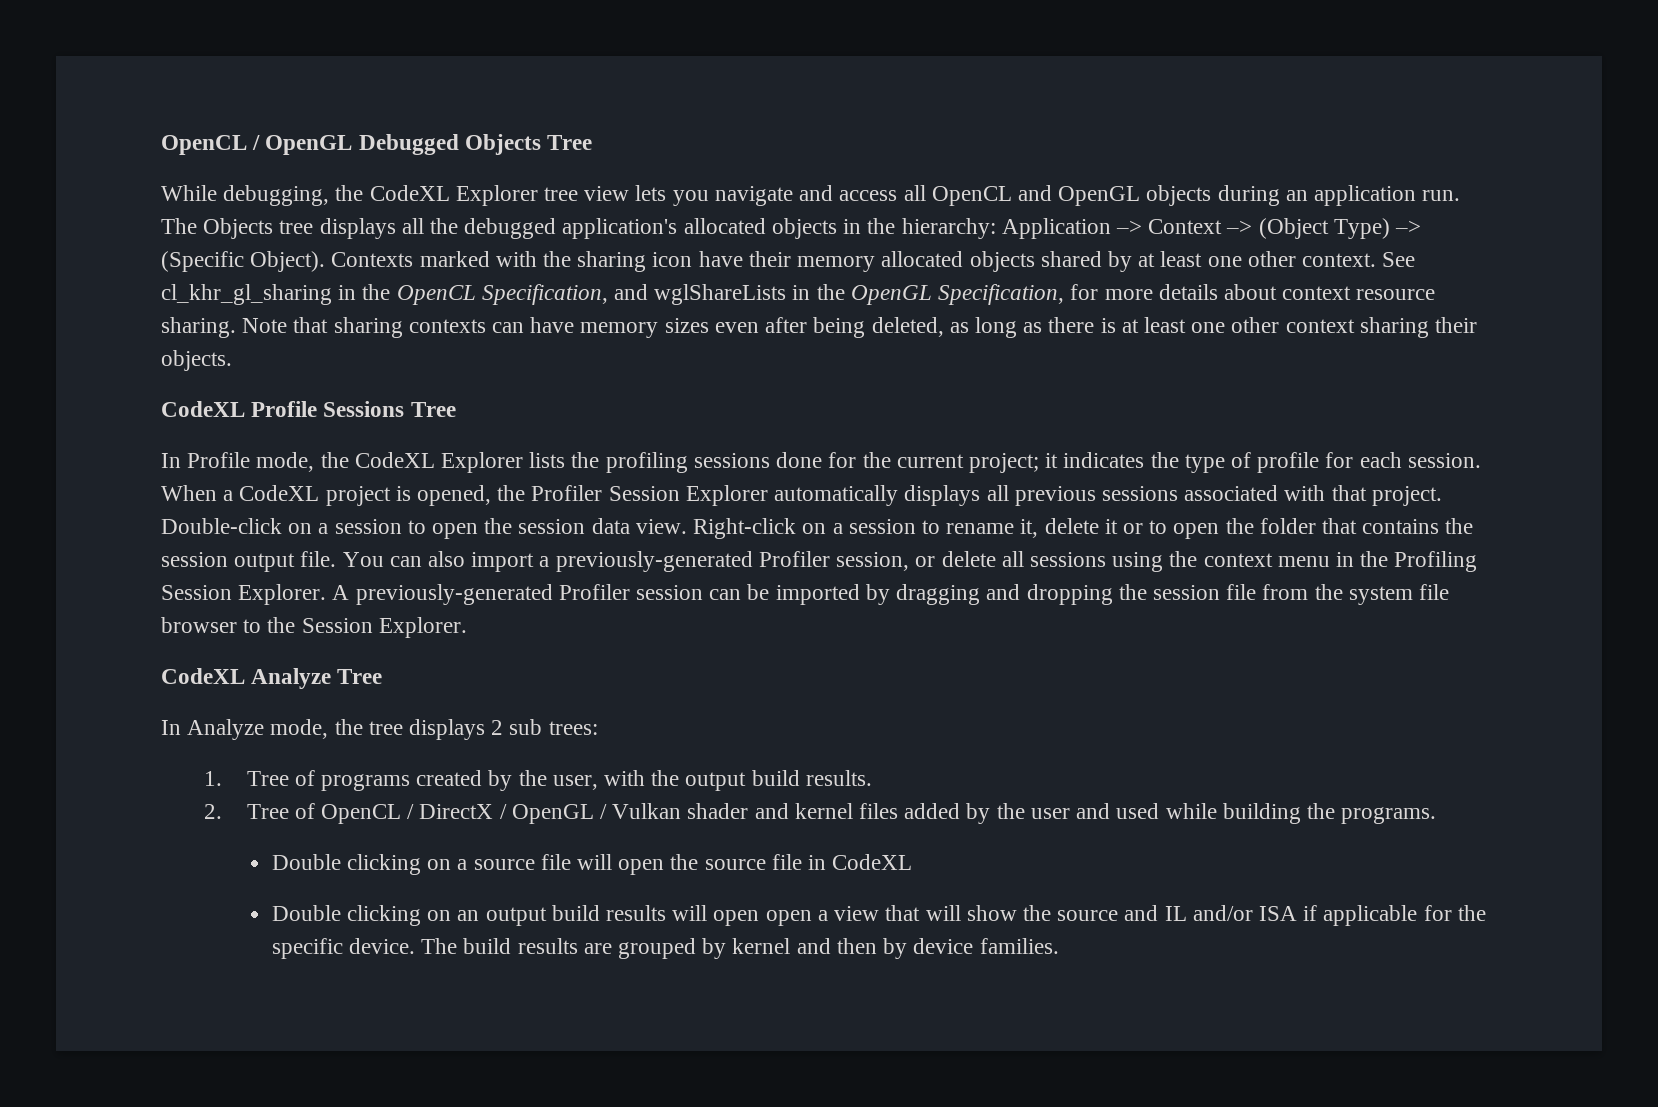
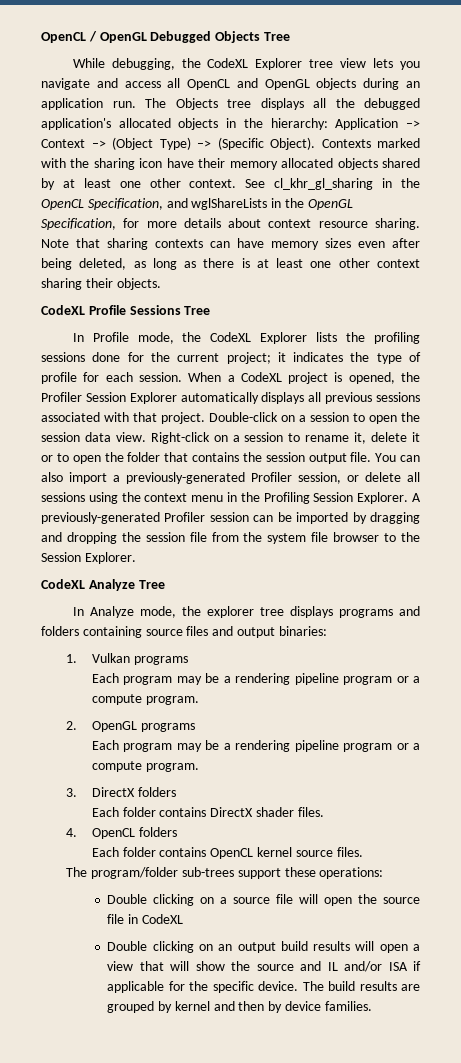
[368,719,598,740] tree displays 2 sub trees: -> [206,606,420,618] [41,626,327,638] explorer tree displays programs and folders containing source files and output binaries:
[246,770,872,791] [203,803,1437,824] Tree of programs created by the user, with the output build results. // 2. Tree of OpenCL / DirectX / OpenGL / Vulkan shader and kernel files added by the user and used while building the programs. -> [91,653,188,665] [91,673,421,685] [91,694,199,705] [66,721,195,732] [91,740,421,752] [91,761,199,772] [66,787,176,797] [91,807,324,817] [66,827,177,839] [91,847,363,859] [66,867,384,879] Vulkan programs // Each program may be a rendering pipeline program or a compute program. // 2. OpenGL programs // Each program may be a rendering pipeline program or a compute program. // 3. DirectX folders // Each folder contains DirectX shader files. // 4. OpenCL folders // Each folder contains OpenCL kernel source files. // The program/folder sub-trees support these operations:
[765,910,812,926] open -> (408, 948) none

